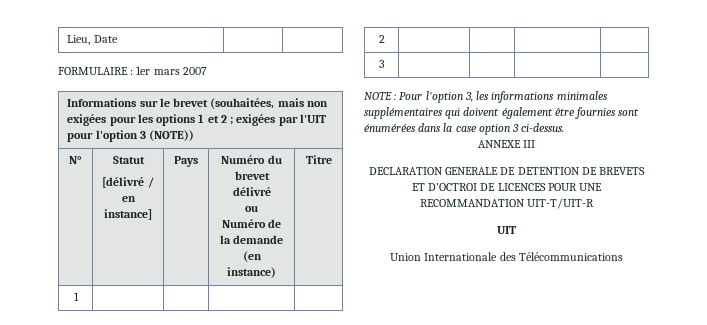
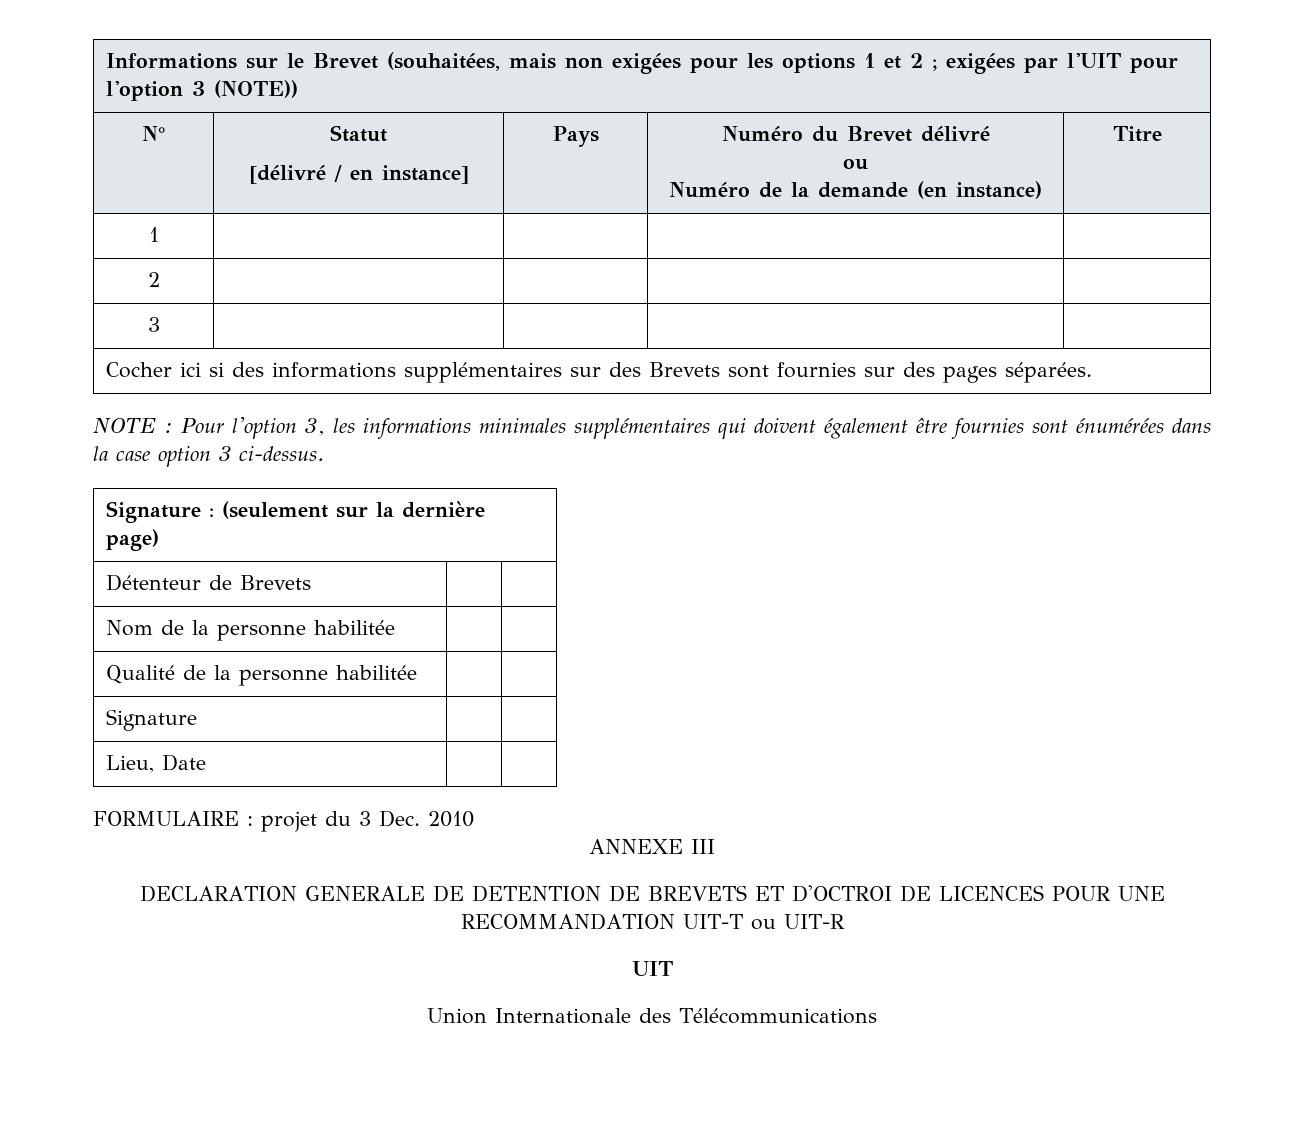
[67,35,118,45] [58,66,207,75] Lieu, Date | | // FORMULAIRE : 1er mars 2007 // -> (105, 61) none
[173,98,209,107] brevet -> [312,53,378,69] Brevet
[234,171,270,180] brevet -> [846,126,912,142] Brevet
(385, 64) none -> [105,362,1092,383] // Cocher ici si des informations supplémentaires sur des Brevets sont fournies sur des pages séparées.
(565, 127) none -> [105,501,485,523] [105,529,159,551] [105,574,311,591] [105,620,395,641] [105,665,417,686] [105,709,197,731] [105,754,206,773] [93,810,474,832] // Signature : (seulement sur la dernière page) // Détenteur de Brevets | | // Nom de la personne habilitée | | // Qualité de la personne habilitée | | // Signature | | // Lieu, Date | | // FORMULAIRE : projet du 3 Dec. 2010
[527,198,595,209] UIT-T/UIT-R -> [682,914,845,930] UIT-T ou UIT-R

